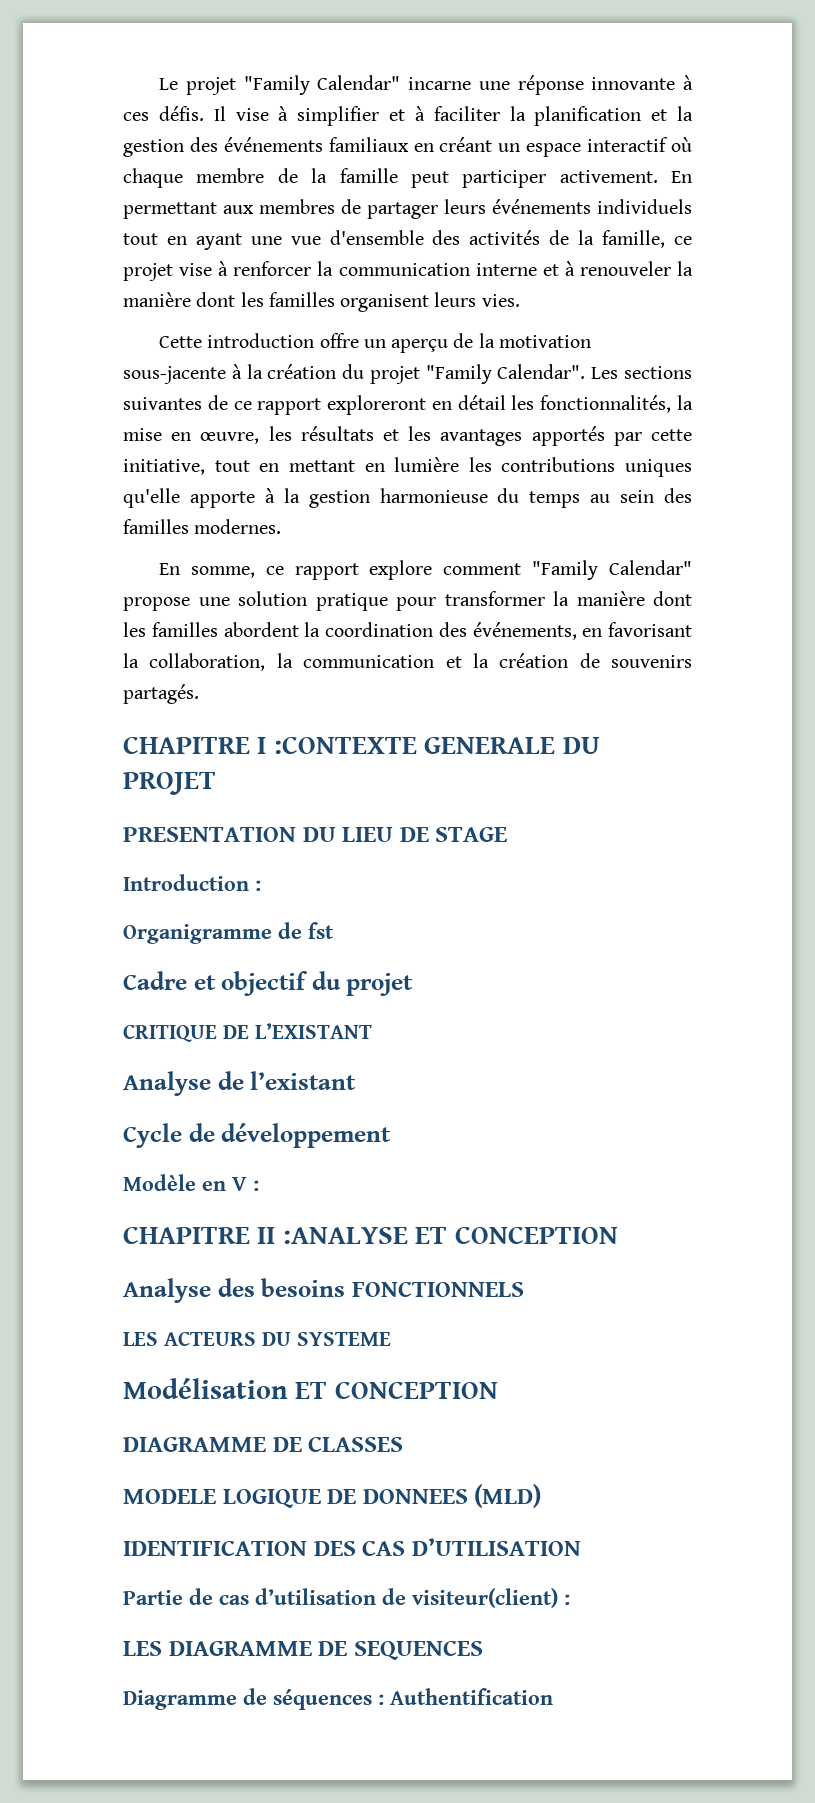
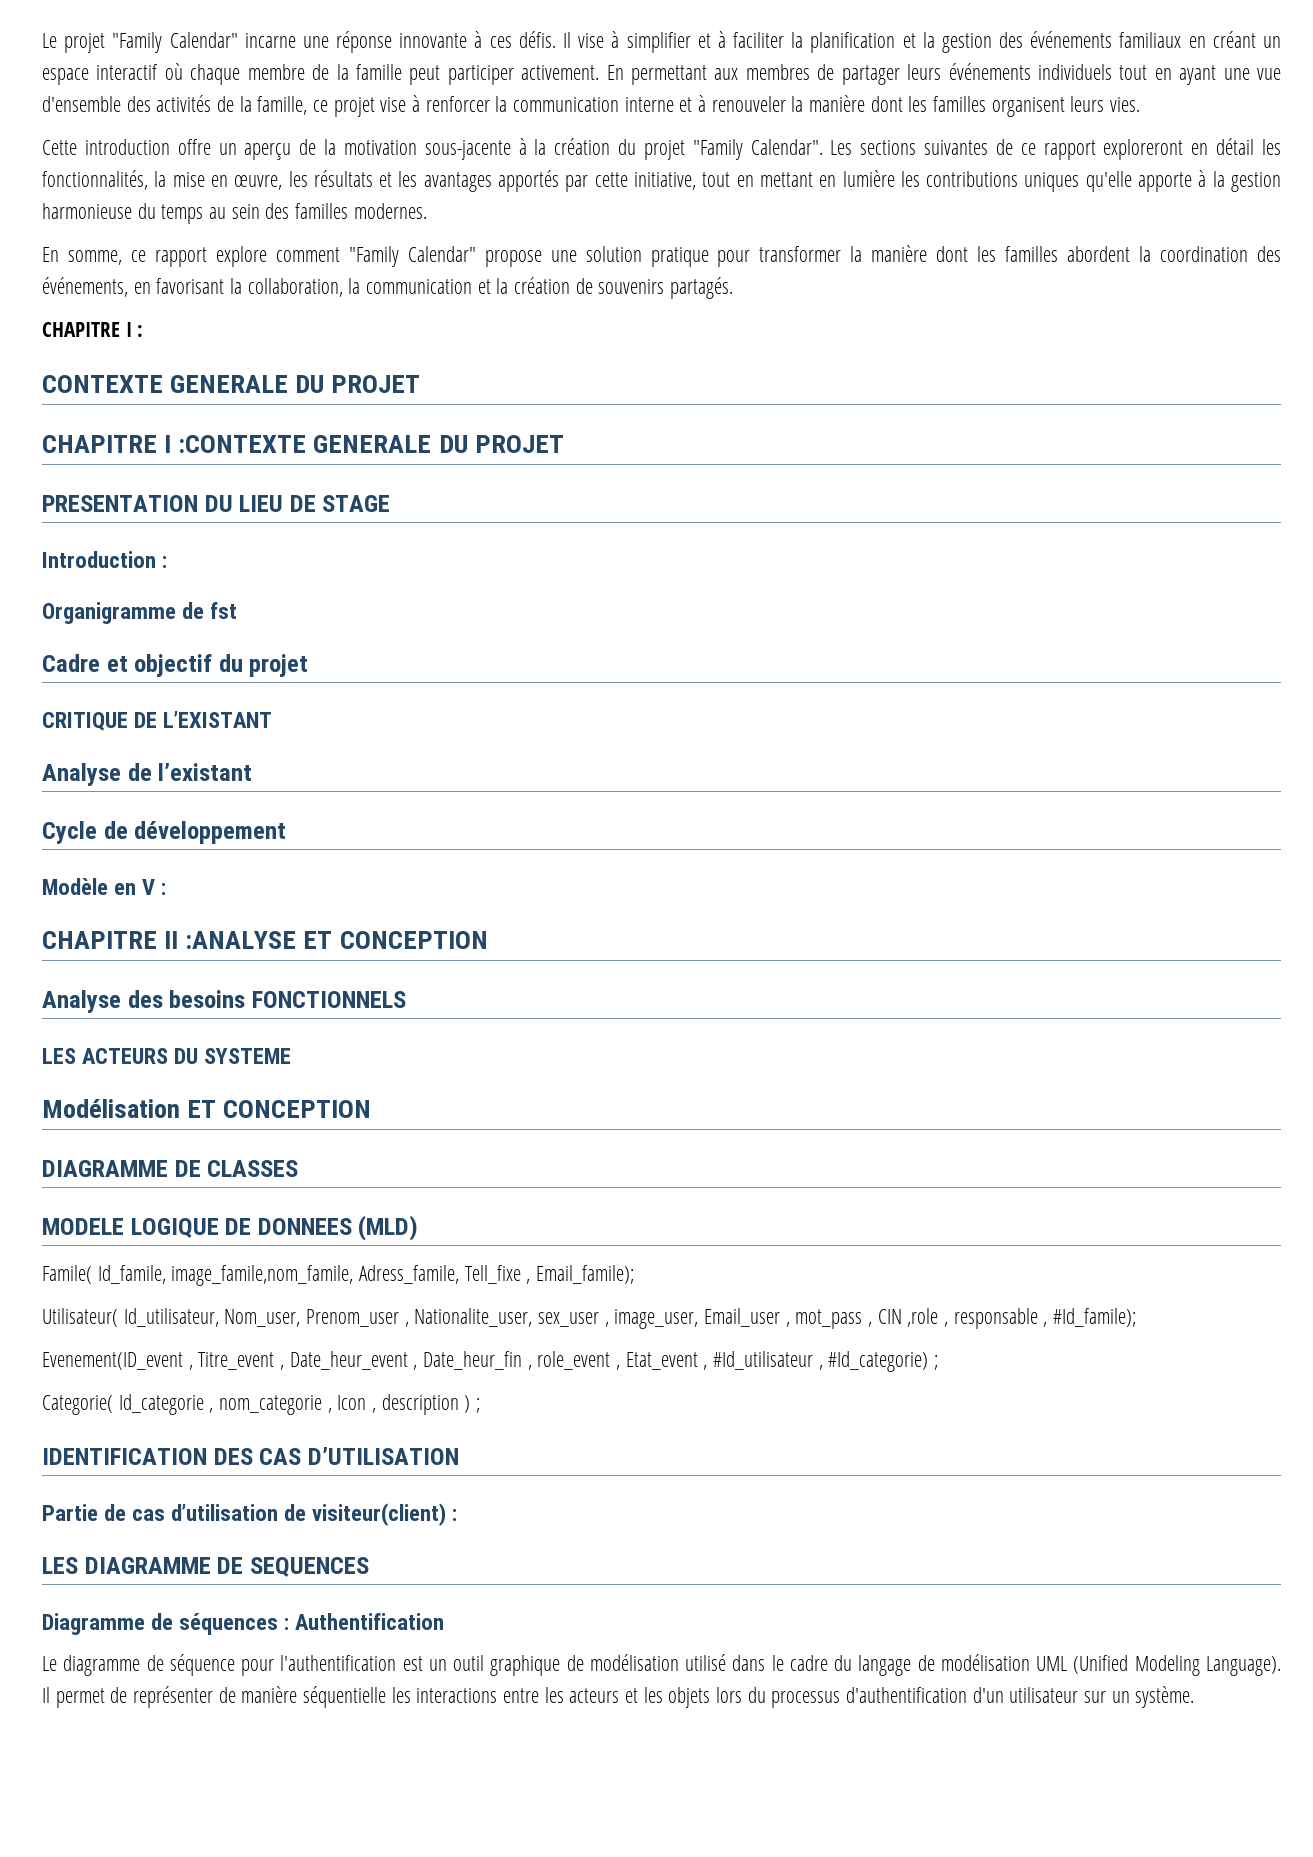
(199, 694) none -> [42,322,144,337] [42,375,421,393] // CHAPITRE I : // CONTEXTE GENERALE DU PROJET
(542, 1496) none -> [42,1265,635,1286] [42,1308,1137,1329] [42,1351,939,1372] [42,1394,481,1415] // Famile( Id_famile, image_famile,nom_famile, Adress_famile, Tell_fixe , Email_famile); // Utilisateur( Id_utilisateur, Nom_user, Prenom_user , Nationalite_user, sex_user , image_user, Email_user , mot_pass , CIN ,role , responsable , #Id_famile); // Evenement(ID_event , Titre_event , Date_heur_event , Date_heur_fin , role_event , Etat_event , #Id_utilisateur , #Id_categorie) ; // Categorie( Id_categorie , nom_categorie , Icon , description ) ;
(553, 1696) none -> [42,1654,1282,1676] [42,1686,1195,1708] // Le diagramme de séquence pour l'authentification est un outil graphique de modélisation utilisé dans le cadre du langage de modélisation UML (Unified Modeling Language). Il permet de représenter de manière séquentielle les interactions entre les acteurs et les objets lors du processus d'authentification d'un utilisateur sur un système.

